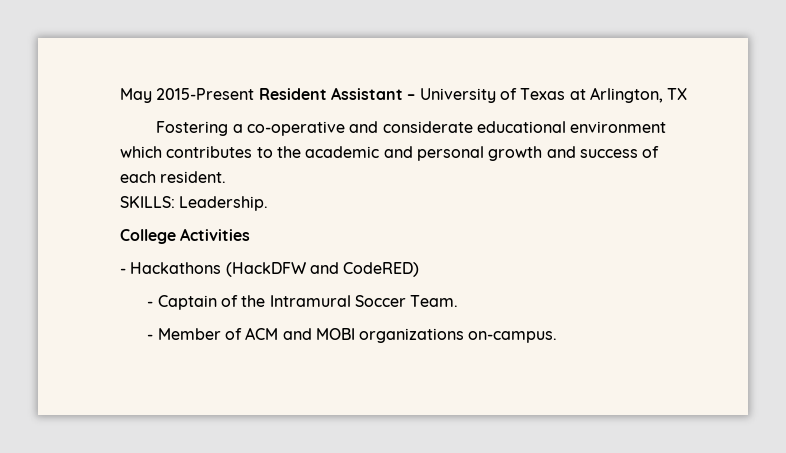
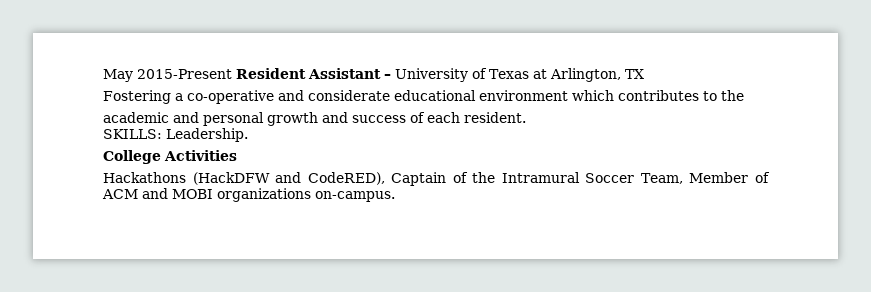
(301, 152) none -> (744, 95) //
[120,268,126,274] - -> (237, 155) none
[343,262,420,277] [147,301,154,307] CodeRED) // - -> [307,172,385,185] CodeRED),
[410,295,459,307] [147,334,154,340] Team. // - -> [640,173,683,184] Team,

